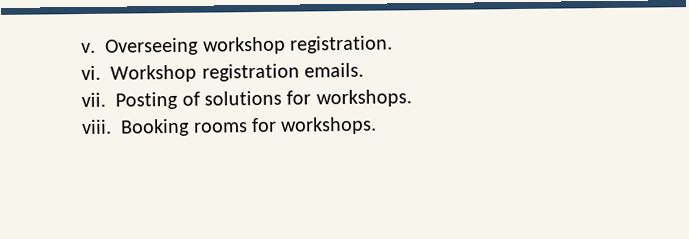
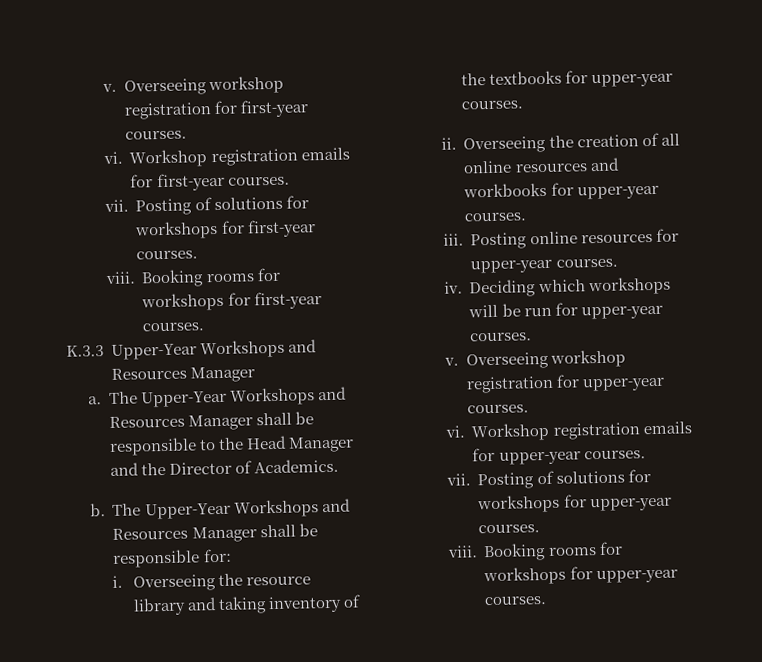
[81,35,394,56] [81,62,365,83] [81,89,412,110] [81,116,378,137] v. Overseeing workshop registration. // vi. Workshop registration emails. // vii. Posting of solutions for workshops. // viii. Booking rooms for workshops. -> [101,75,284,96] [123,99,310,120] [124,130,187,140] [102,147,350,168] [130,172,290,192] [103,195,309,216] [134,219,316,240] [136,250,199,260] [104,267,281,288] [141,291,322,312] [142,322,205,332] [66,339,317,360] [110,366,255,383] [87,386,348,408] [108,411,315,431] [108,435,355,457] [109,458,340,476] [89,498,351,520] [112,523,318,543] [112,548,232,568] [111,573,312,592] [132,594,362,616] [460,70,674,88] [460,100,523,110] [440,132,680,154] [463,157,620,174] [463,182,659,200] [464,212,527,222] [442,228,679,250] [470,258,618,274] [443,276,671,298] [468,302,663,320] [470,332,533,342] [443,349,626,370] [465,374,666,394] [466,404,529,414] [444,421,692,442] [472,447,646,465] [445,469,651,490] [477,494,672,514] [478,524,541,534] [446,541,623,562] [483,566,678,586] [484,596,548,606] v. Overseeing workshop registration for first-year courses. // vi. Workshop registration emails for first-year courses. // vii. Posting of solutions for workshops for first-year courses. // viii. Booking rooms for workshops for first-year courses. // K.3.3 Upper-Year Workshops and Resources Manager // a. The Upper-Year Workshops and Resources Manager shall be responsible to the Head Manager and the Director of Academics. // b. The Upper-Year Workshops and Resources Manager shall be responsible for: // i. Overseeing the resource library and taking inventory of the textbooks for upper-year courses. // ii. Overseeing the creation of all online resources and workbooks for upper-year courses. // iii. Posting online resources for upper-year courses. // iv. Deciding which workshops will be run for upper-year courses. // v. Overseeing workshop registration for upper-year courses. // vi. Workshop registration emails for upper-year courses. // vii. Posting of solutions for workshops for upper-year courses. // viii. Booking rooms for workshops for upper-year courses.

